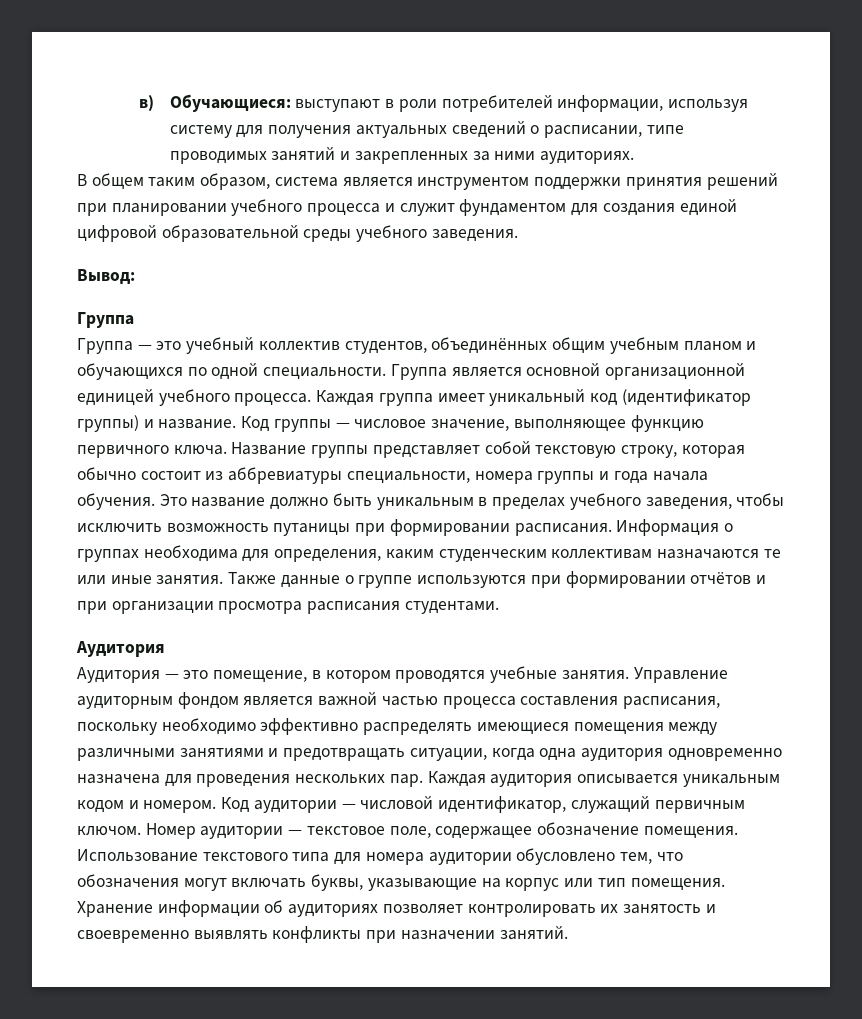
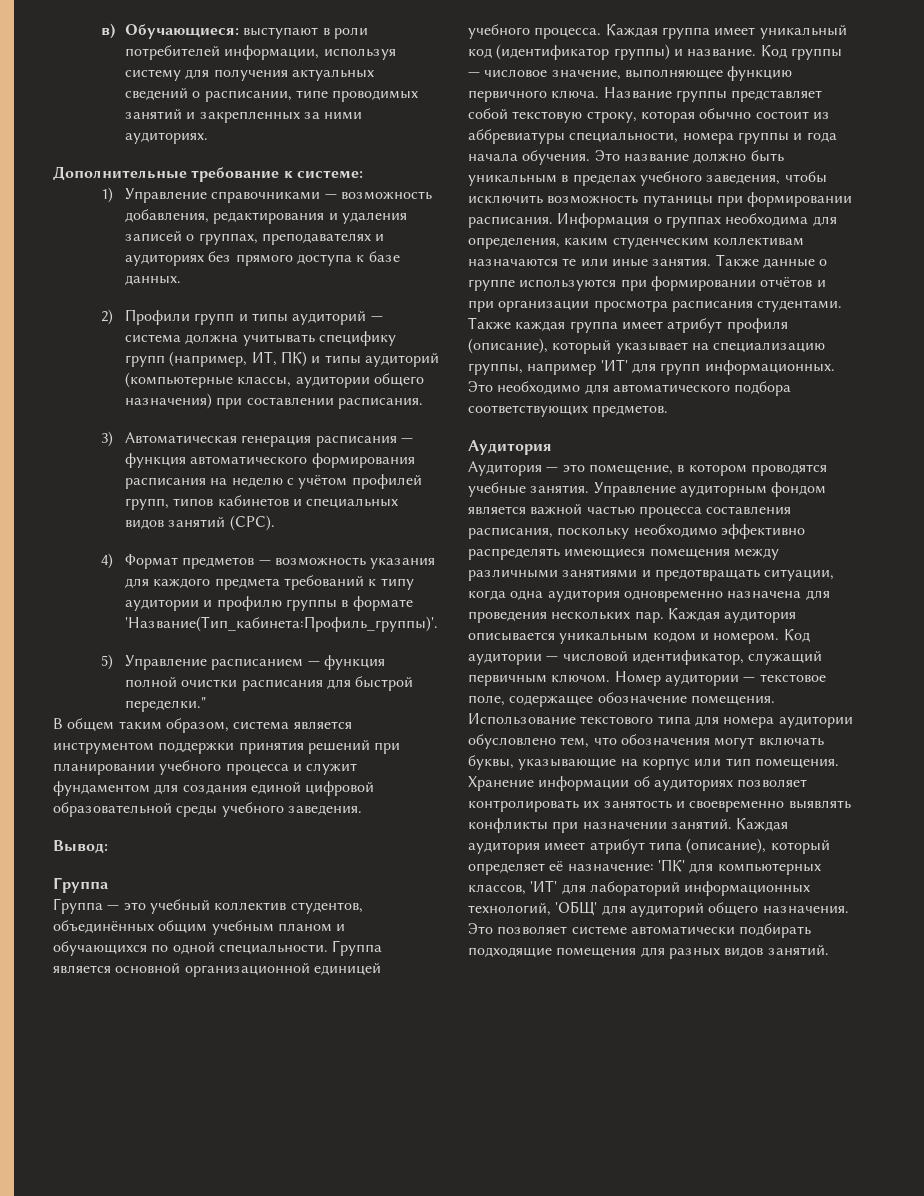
(634, 157) none -> [53,166,363,182] [101,187,433,203] [125,209,408,224] [125,231,385,245] [125,251,400,266] [125,275,182,286] [101,309,383,325] [125,331,397,346] [125,351,439,367] [125,372,425,388] [125,393,424,409] [101,431,414,447] [125,453,415,468] [125,474,422,489] [125,495,399,510] [125,515,275,531] [101,553,436,569] [125,575,414,590] [125,596,413,611] [125,616,439,632] [101,654,386,670] [125,676,414,691] [125,697,207,712] // Дополнительные требование к системе: // 1) Управление справочниками — возможность добавления, редактирования и удаления записей о группах, преподавателях и аудиториях без прямого доступа к базе данных. // 2) Профили групп и типы аудиторий — система должна учитывать специфику групп (например, ИТ, ПК) и типы аудиторий (компьютерные классы, аудитории общего назначения) при составлении расписания. // 3) Автоматическая генерация расписания — функция автоматического формирования расписания на неделю с учётом профилей групп, типов кабинетов и специальных видов занятий (СРС). // 4) Формат предметов — возможность указания для каждого предмета требований к типу аудитории и профилю группы в формате 'Название(Тип_кабинета:Профиль_группы)'. // 5) Управление расписанием — функция полной очистки расписания для быстрой переделки."
(499, 607) none -> [468,317,788,333] [468,338,826,354] [468,359,835,375] [468,381,792,396] [468,405,669,417] Также каждая группа имеет атрибут профиля (описание), который указывает на специализацию группы, например 'ИТ' для групп информационных. Это необходимо для автоматического подбора соответствующих предметов.
(568, 933) none -> [736,818,789,832] [468,838,830,854] [468,859,821,875] [468,880,811,896] [468,901,849,917] [468,923,812,938] [468,945,829,959] Каждая аудитория имеет атрибут типа (описание), который определяет её назначение: 'ПК' для компьютерных классов, 'ИТ' для лабораторий информационных технологий, 'ОБЩ' для аудиторий общего назначения. Это позволяет системе автоматически подбирать подходящие помещения для разных видов занятий.

